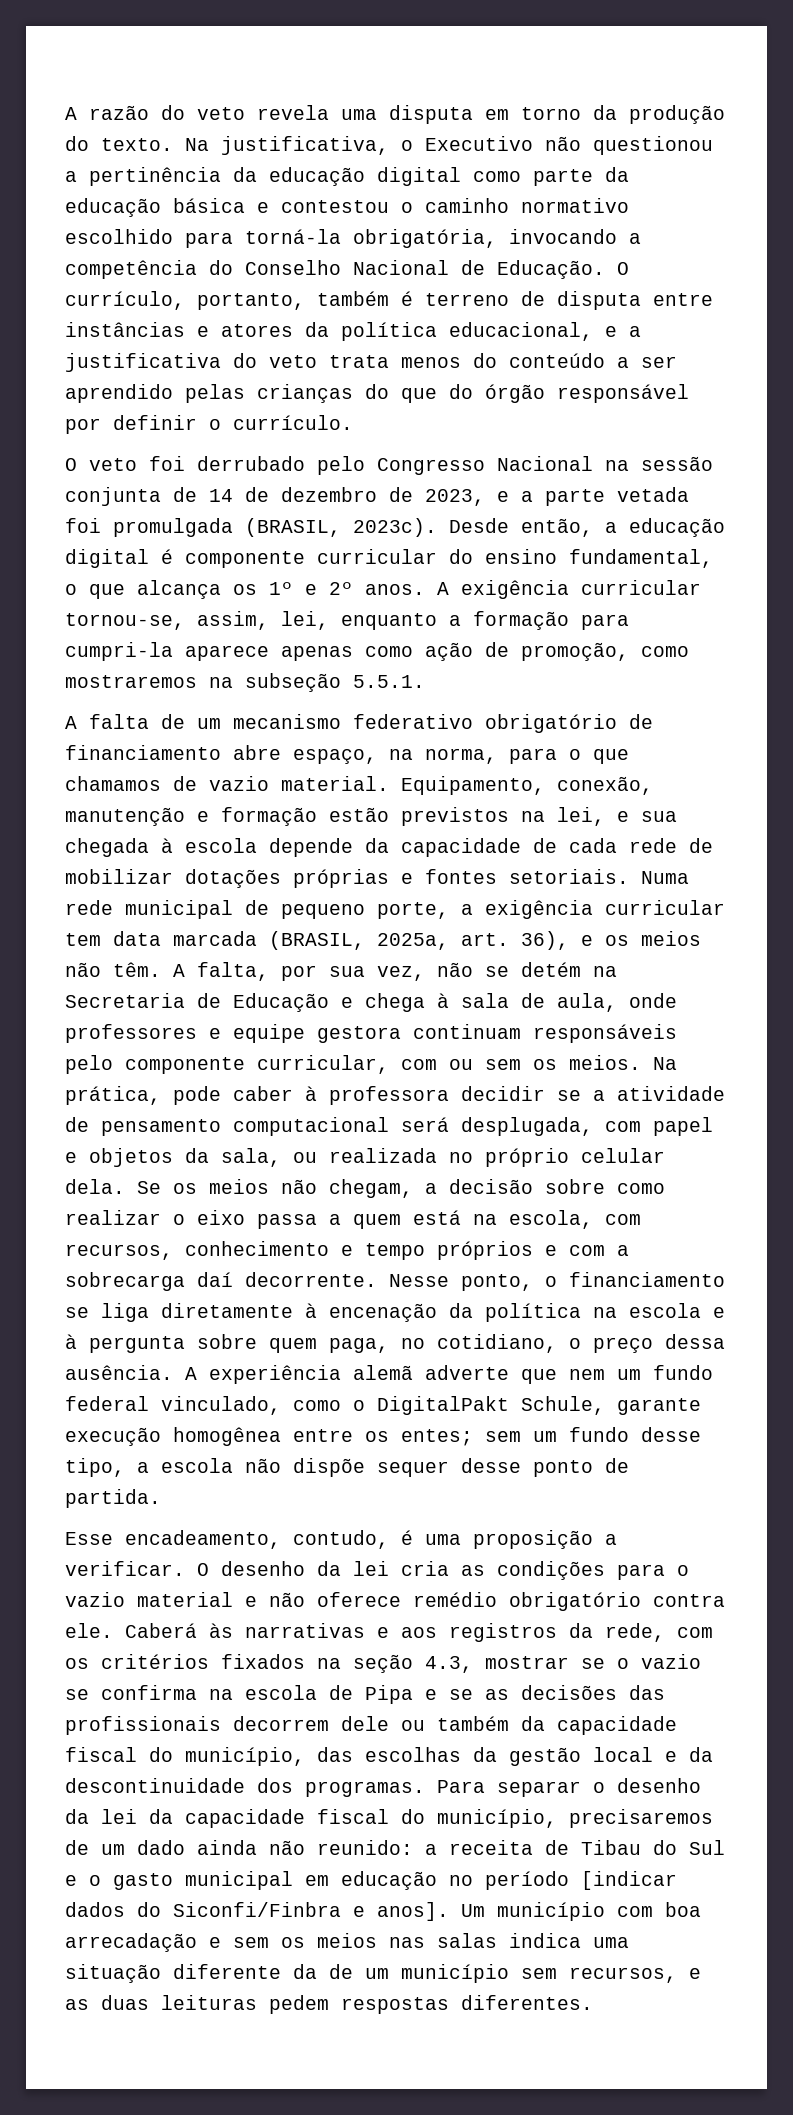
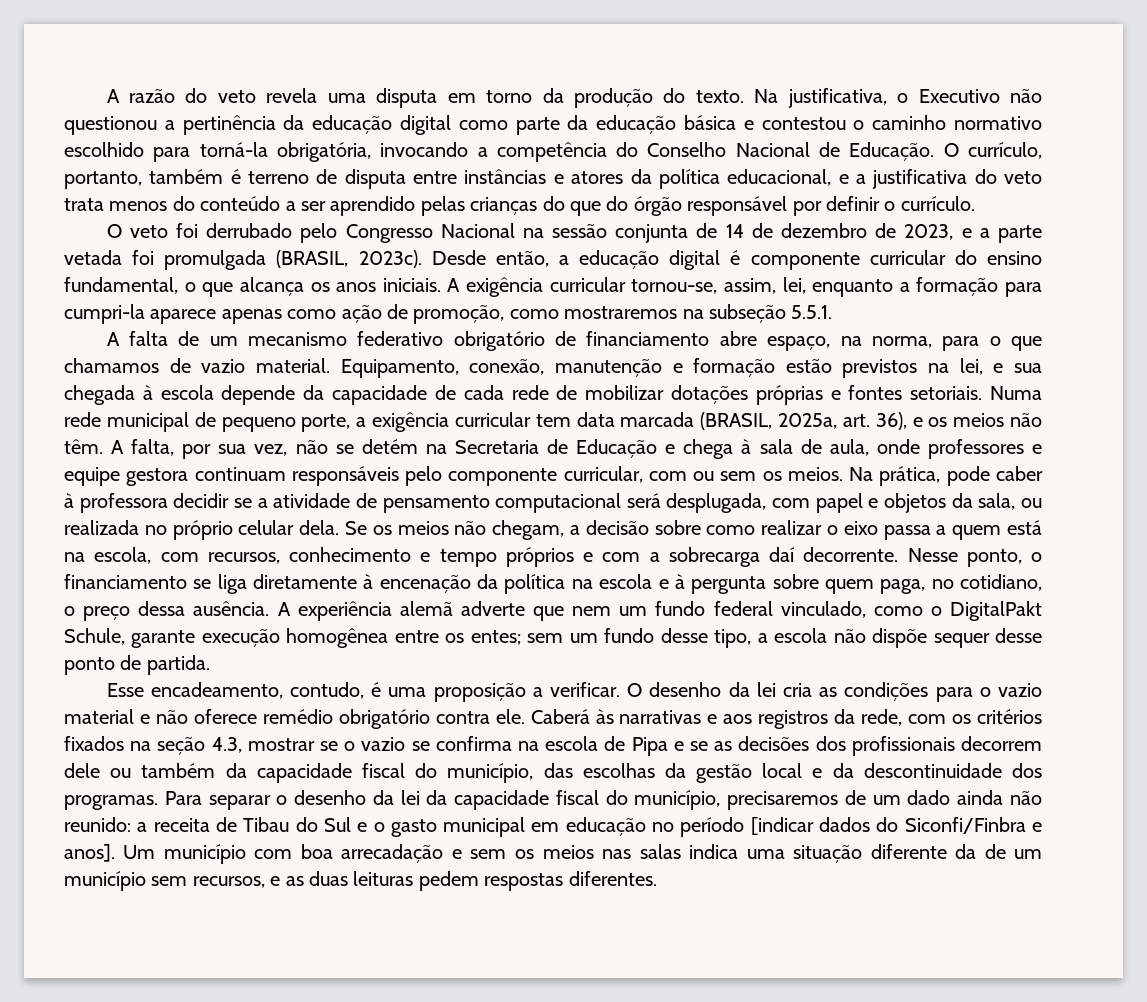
[269,582,425,595] 1º e 2º anos. -> [336,278,441,292] anos iniciais.
[629,1685,665,1700] das -> [815,736,846,751] dos

